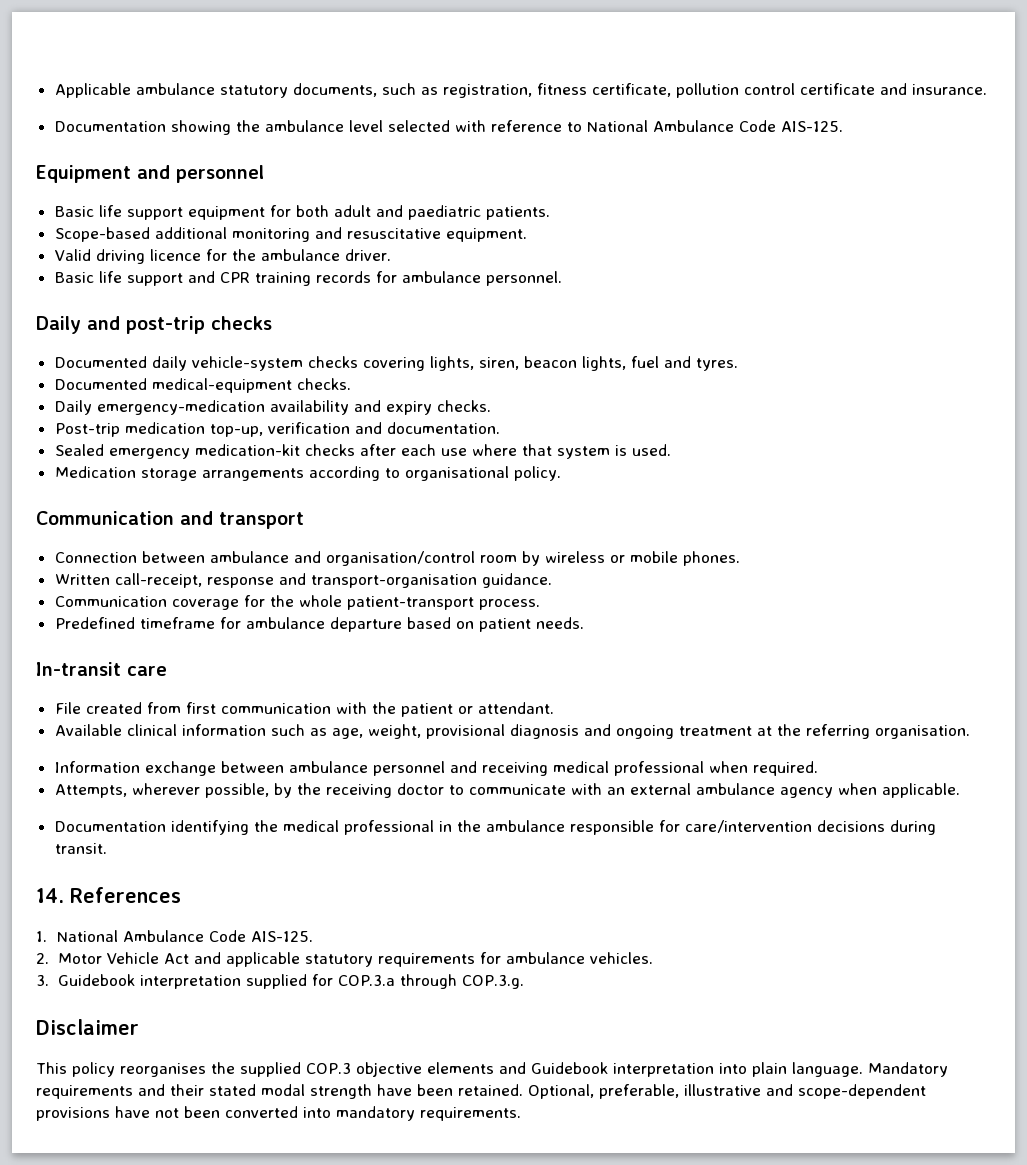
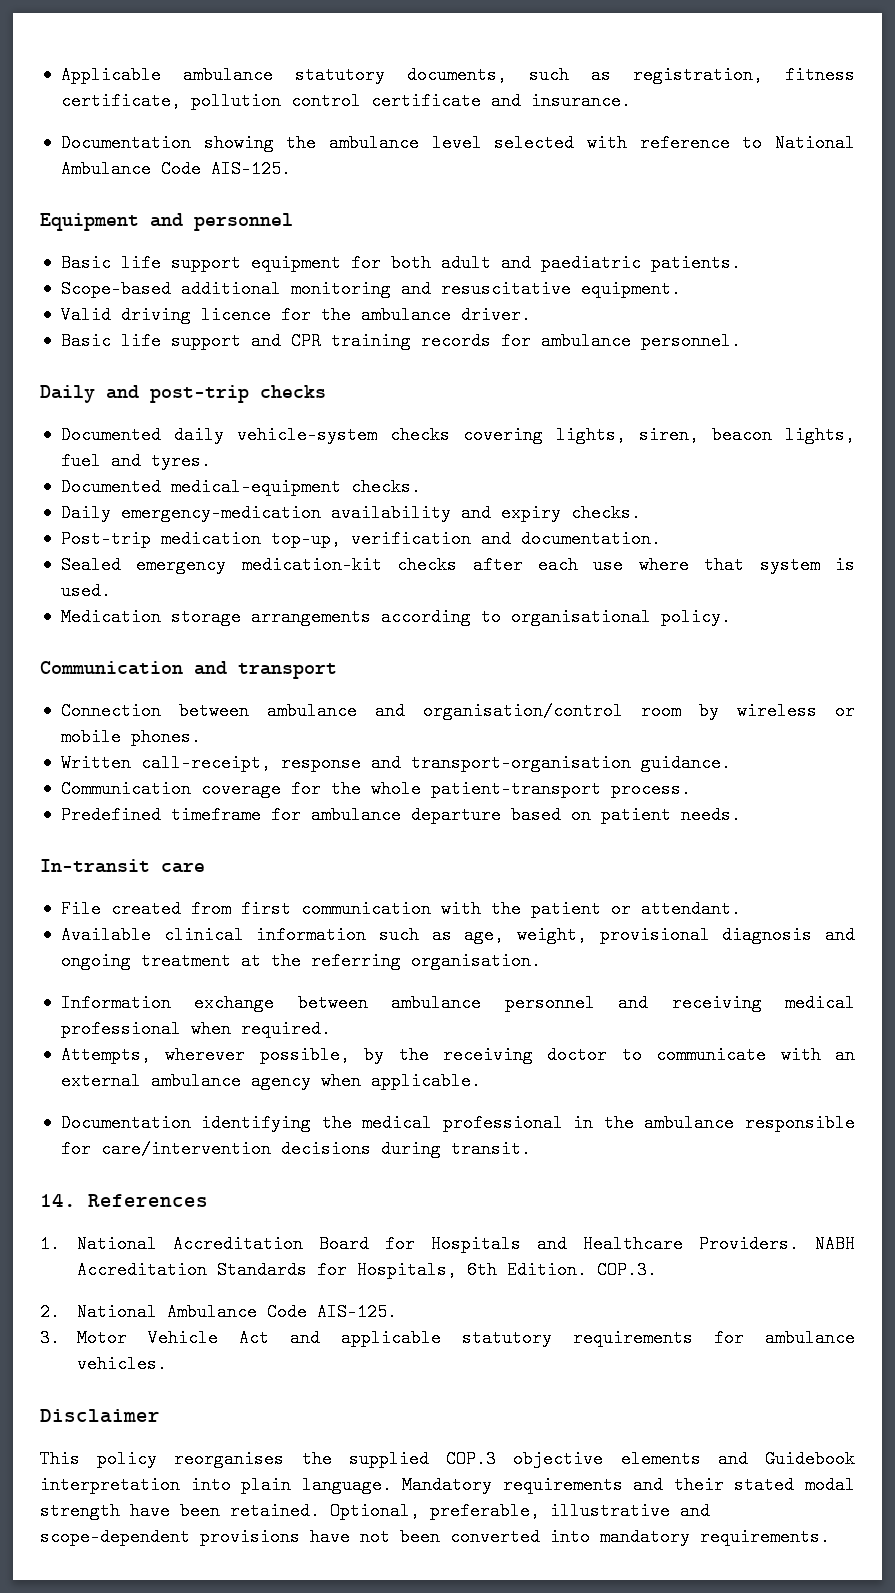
[122,930,313,942] [36,953,49,964] Ambulance Code AIS-125. // 2. -> [172,1235,856,1253] [76,1261,657,1279] [40,1303,397,1321] [40,1329,60,1347] Accreditation Board for Hospitals and Healthcare Providers. NABH Accreditation Standards for Hospitals, 6th Edition. COP.3. // 2. National Ambulance Code AIS-125. // 3.
[36,974,525,989] // 3. Guidebook interpretation supplied for COP.3.a through COP.3.g. -> (167, 1364) none

